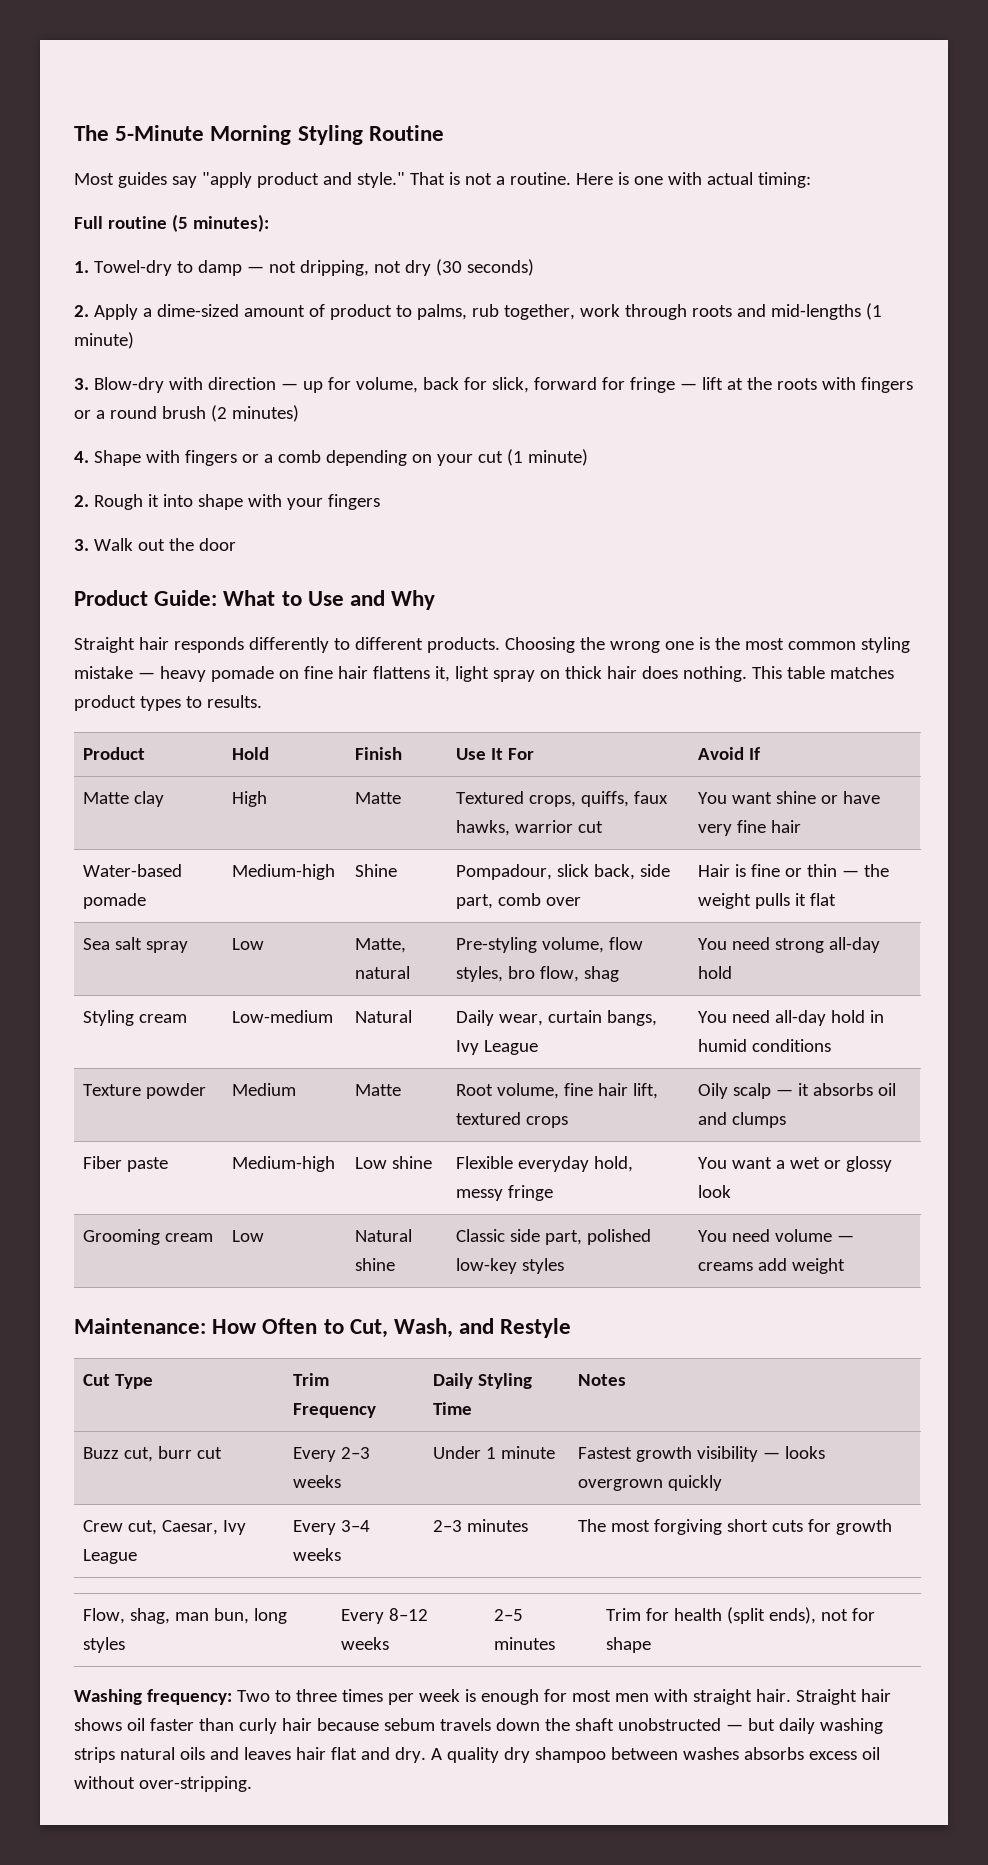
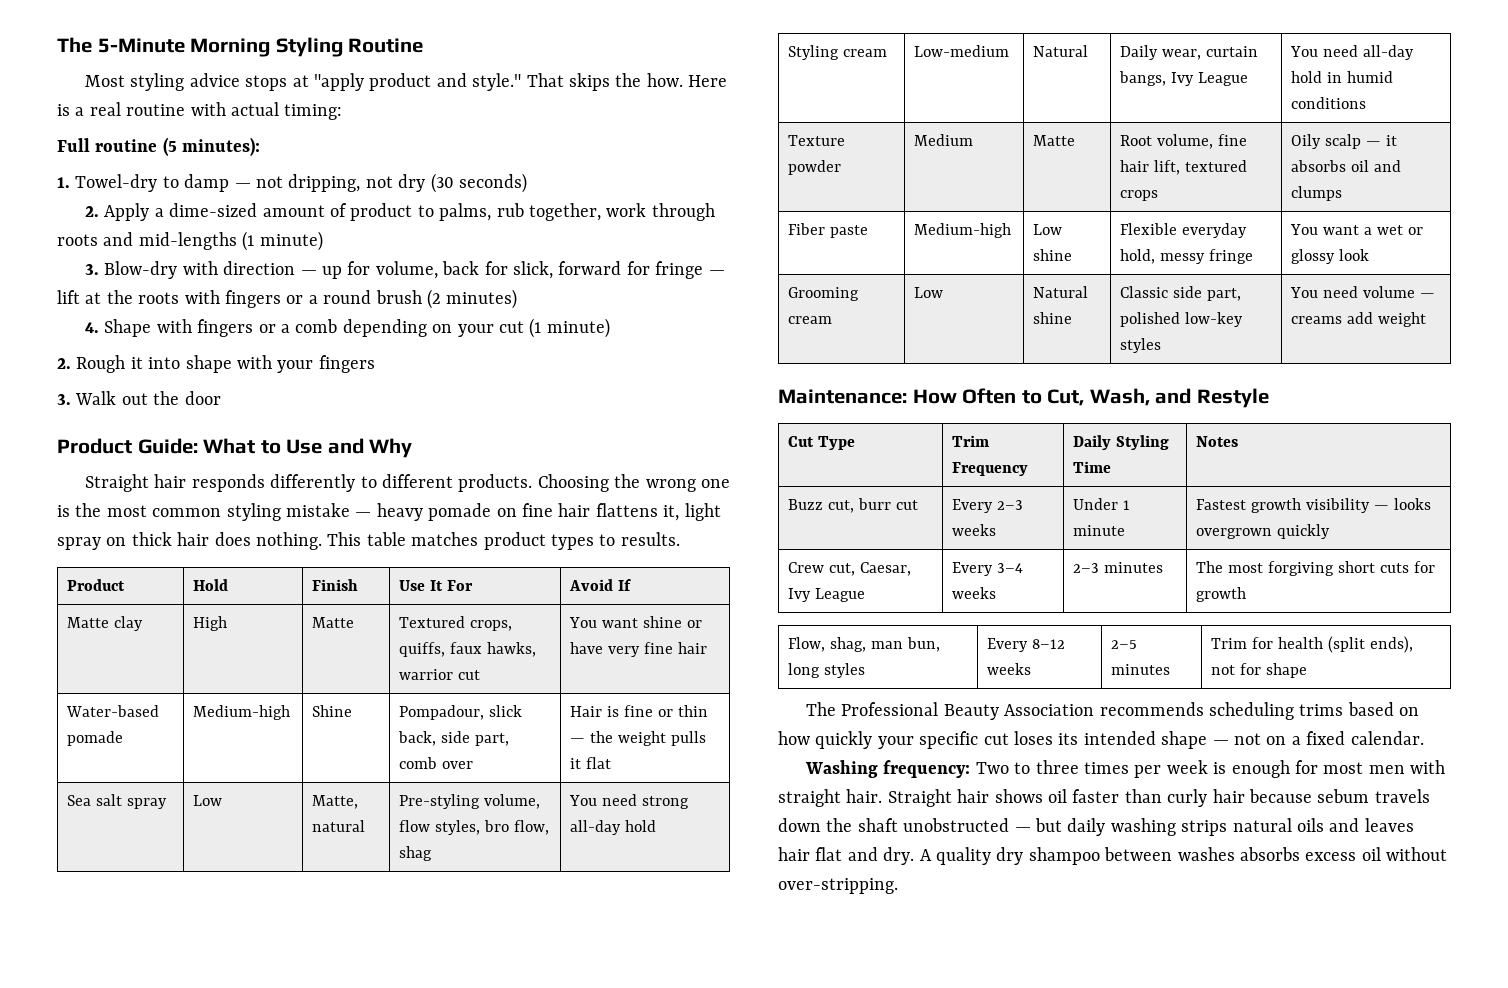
[117,172,197,188] guides say -> [130,73,309,91] styling advice stops at
[448,172,663,185] is not a routine. Here is one -> [568,73,728,91] [57,102,186,116] skips the how. Here is a real routine
(652, 1645) none -> [805,702,1420,720] [778,731,1424,749] // The Professional Beauty Association recommends scheduling trims based on how quickly your specific cut loses its intended shape — not on a fixed calendar.

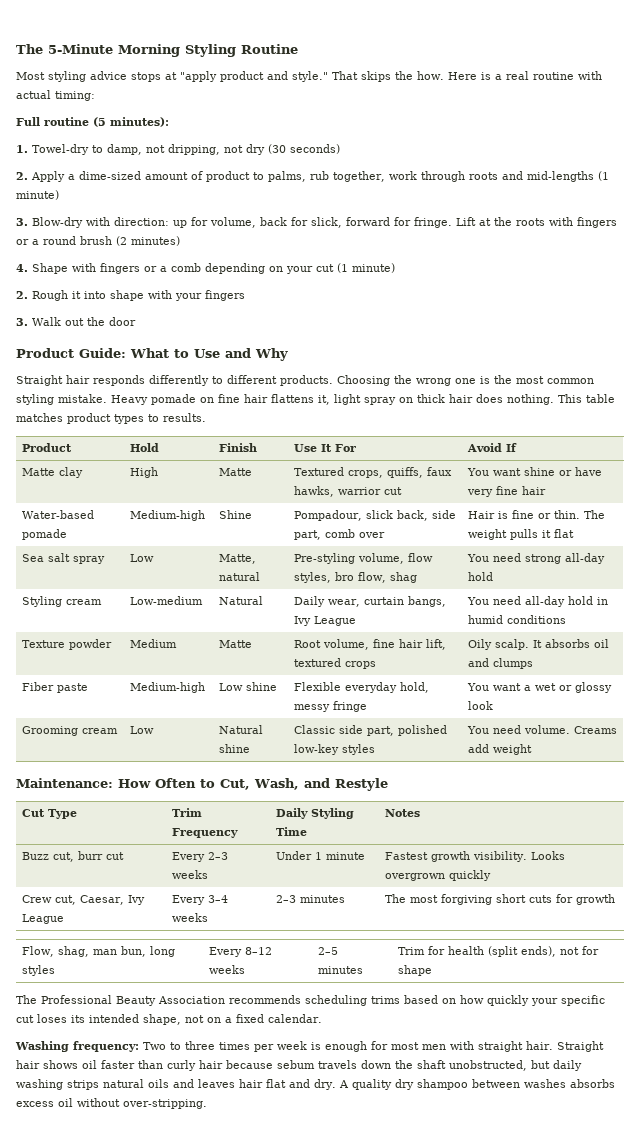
[184,174,251,192] damp — -> [107,144,142,155] damp,
[223,261,317,275] direction — -> [114,217,169,226] direction:
[655,261,725,279] [57,290,80,304] fringe — lift -> [414,217,476,228] fringe. Lift
[286,503,423,521] mistake — heavy -> [58,394,148,405] mistake. Heavy
[677,705,708,717] [570,731,614,743] thin — the -> [554,510,606,519] thin. The
[1325,134,1397,149] scalp — it -> [495,639,543,650] scalp. It
[1362,286,1435,298] [1291,316,1343,324] volume — creams -> [524,725,618,734] volume. Creams
[1305,498,1431,513] visibility — looks -> [473,851,566,862] visibility. Looks
[1161,731,1229,749] shape — -> [143,1014,181,1025] shape,
[903,818,1031,832] unobstructed — -> [449,1060,527,1071] unobstructed,

